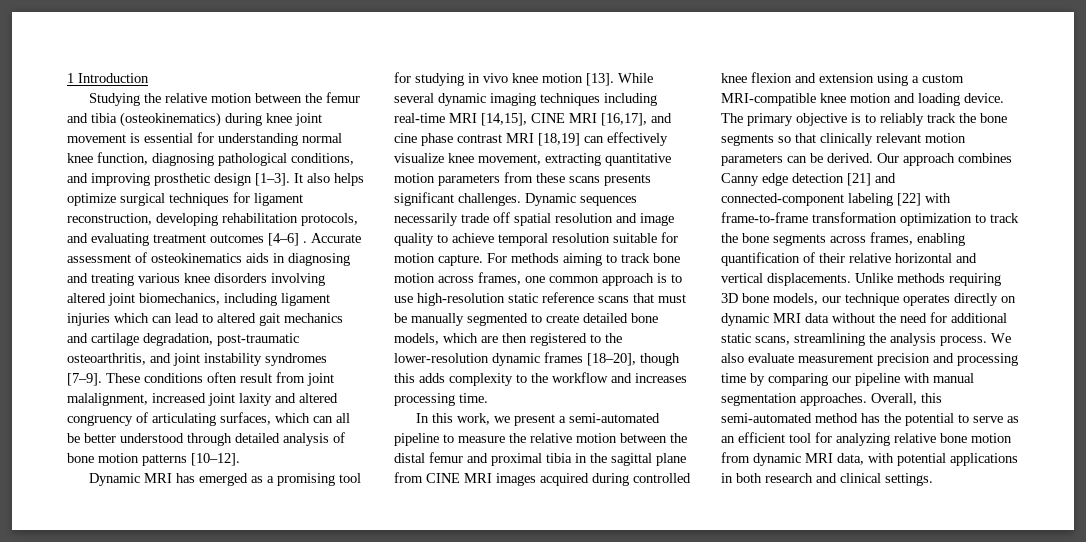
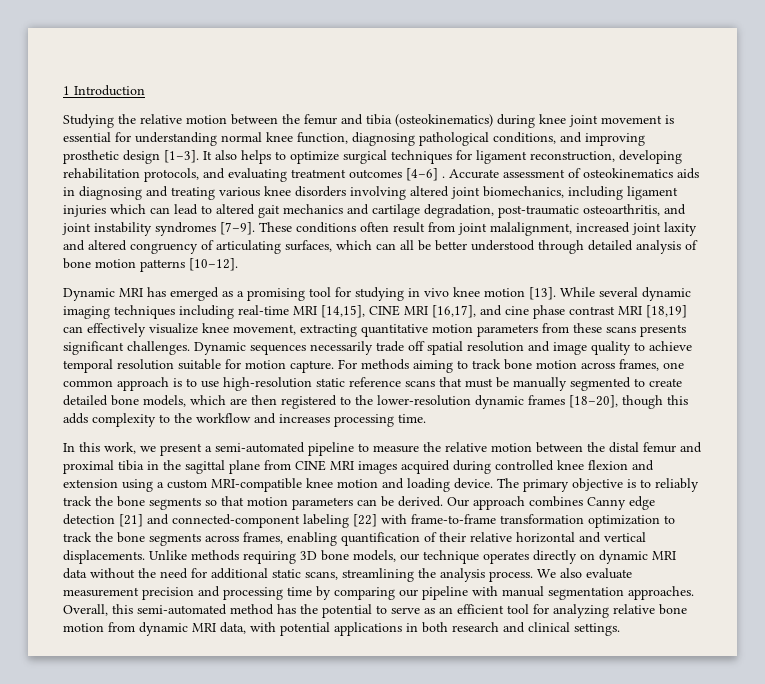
(364, 179) none -> [275,151,286,160] to
[820,133,921,146] clinically relevant -> (244, 501) none

